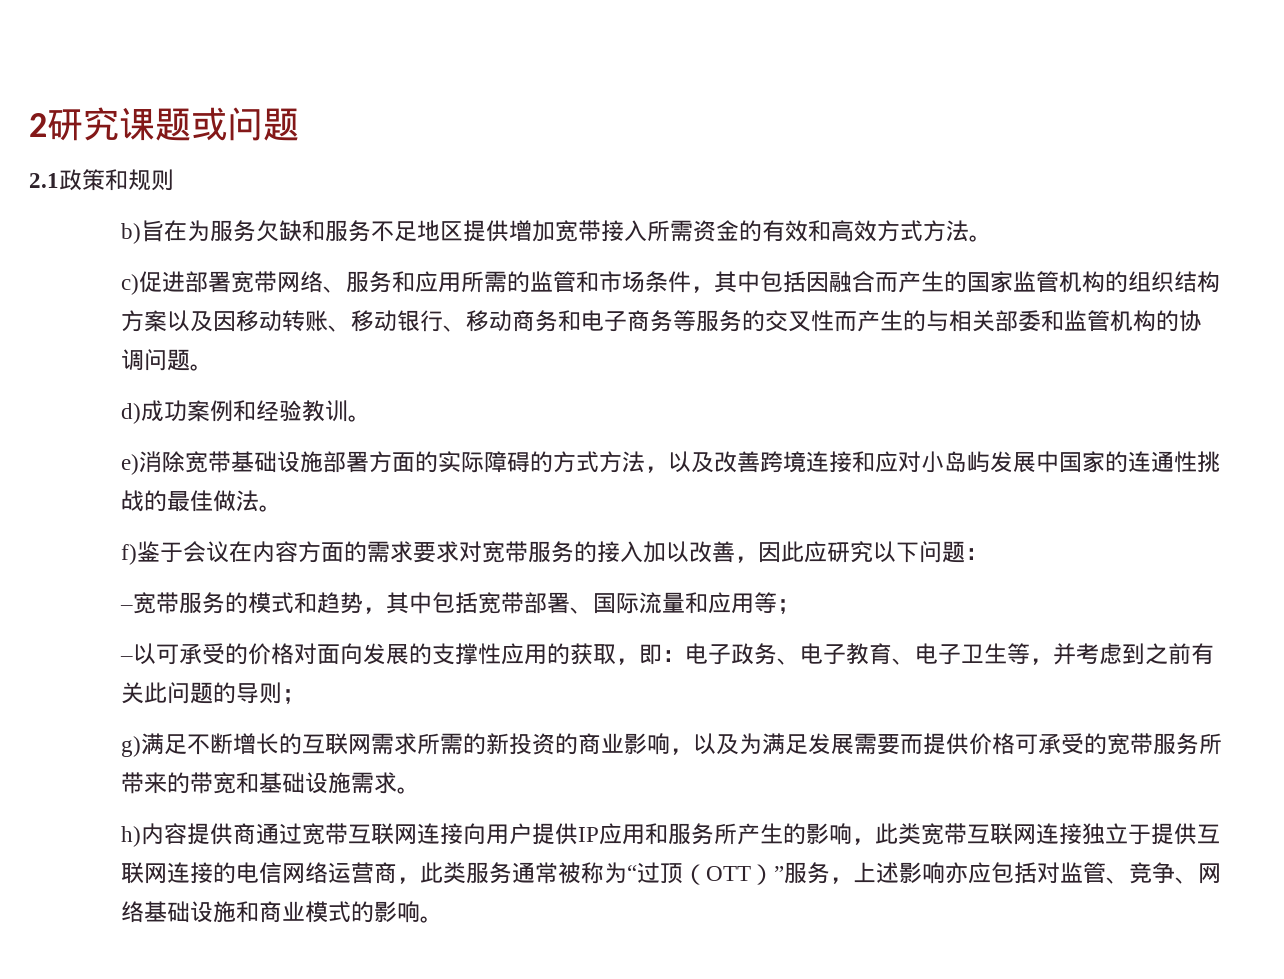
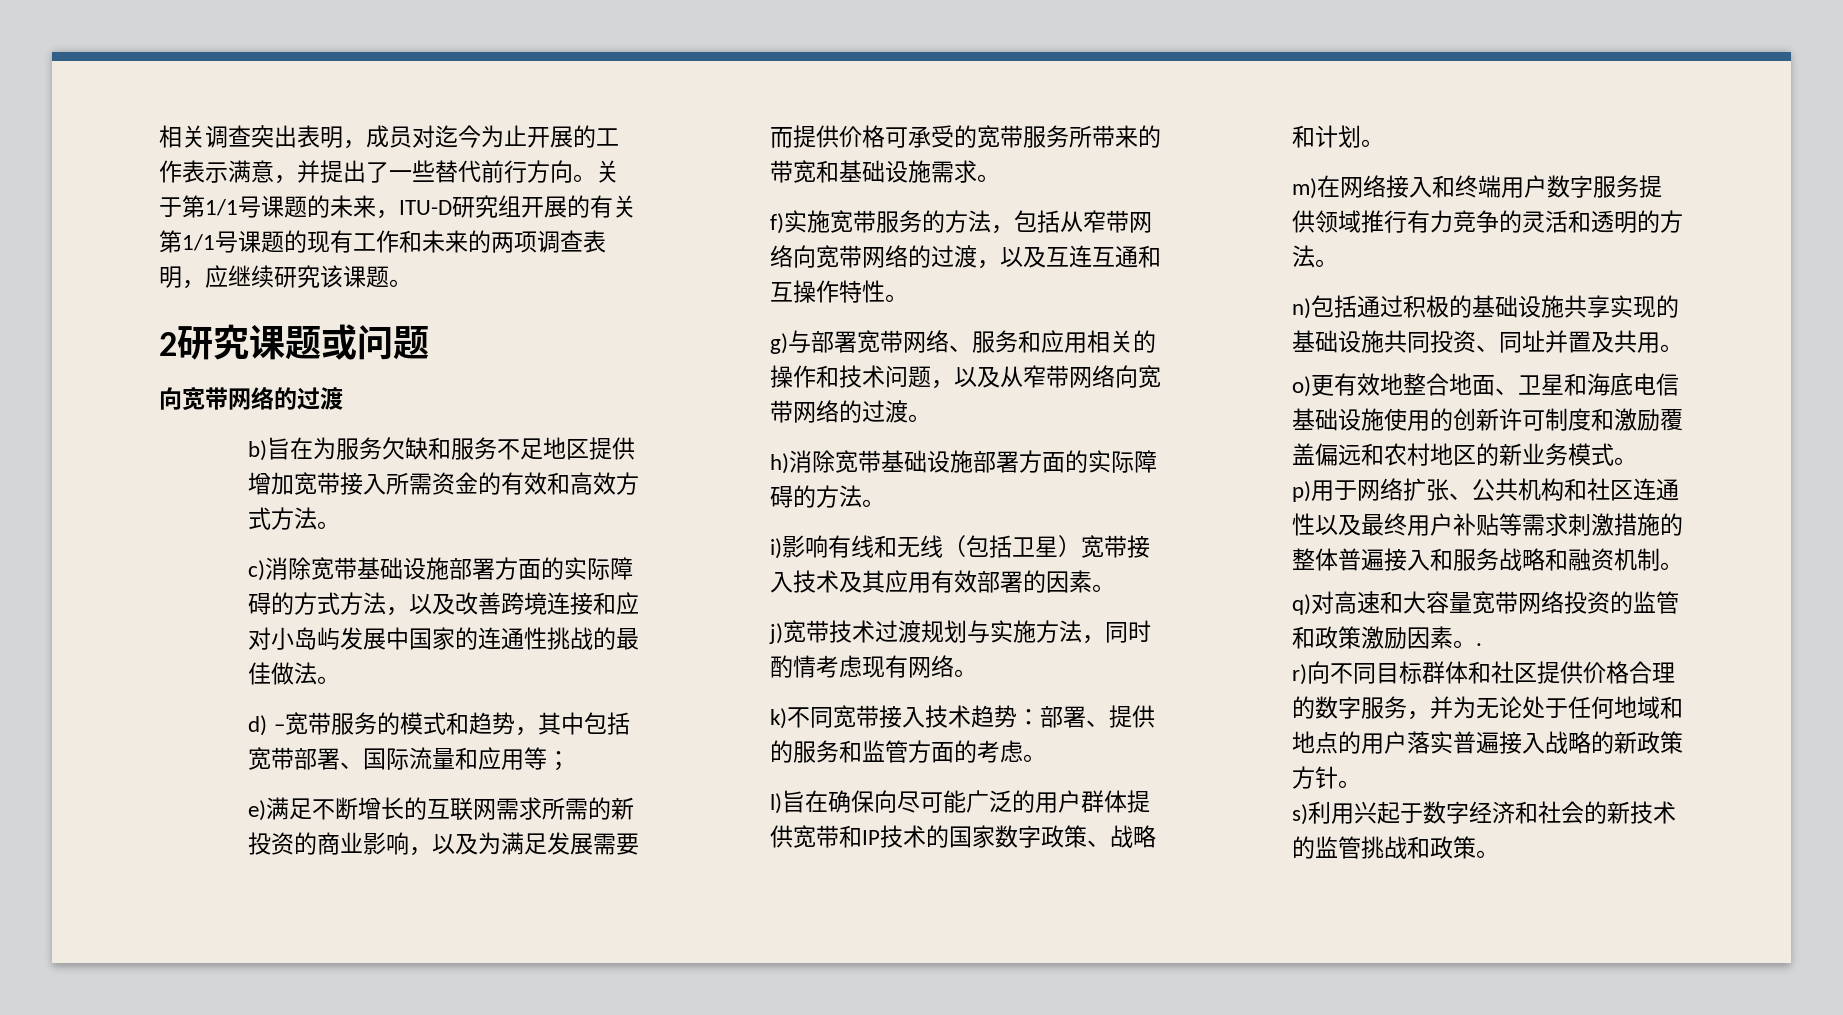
(29, 125) none -> [159,125,619,149] [159,160,619,184] [159,195,636,219] [159,230,606,253] [159,265,412,289] 相关调查突出表明，成员对迄今为止开展的工作表示满意，并提出了一些替代前行方向。关于第1/1号课题的未来，ITU-D研究组开展的有关第1/1号课题的现有工作和未来的两项调查表明，应继续研究该课题。 //
[29,169,174,191] 2.1政策和规则 -> [159,386,343,410] 向宽带网络的过渡
[138,271,1220,293] [120,310,1202,332] [120,349,213,371] [120,400,371,424] [120,454,139,475] 促进部署宽带网络、服务和应用所需的监管和市场条件，其中包括因融合而产生的国家监管机构的组织结构方案以及因移动转账、移动银行、移动商务和电子商务等服务的交叉性而产生的与相关部委和监管机构的协调问题。 // d)成功案例和经验教训。 // e) -> (266, 570) none
[120,541,988,565] f)鉴于会议在内容方面的需求要求对宽带服务的接入加以改善，因此应研究以下问题： // -> [248,715,268,736] d)
[119,643,1214,665] [120,682,305,704] [120,736,141,757] –以可承受的价格对面向发展的支撑性应用的获取，即：电子政务、电子教育、电子卫生等，并考虑到之前有关此问题的导则； // g) -> [248,800,267,821] e)
[120,823,1220,847] [120,862,1221,885] [120,901,420,923] h)内容提供商通过宽带互联网连接向用户提供IP应用和服务所产生的影响，此类宽带互联网连接独立于提供互联网连接的电信网络运营商，此类服务通常被称为“过顶（OTT）”服务，上述影响亦应包括对监管、竞争、网络基础设施和商业模式的影响 -> [770,210,1153,234] [770,245,1162,269] [770,280,909,303] [770,330,1157,354] [770,365,1162,389] [770,400,932,423] [770,450,1158,474] [770,485,886,508] [770,535,1151,559] [770,570,1116,593] [769,620,1152,644] [770,655,978,678] [770,705,1156,729] [770,740,1047,763] [770,790,1151,814] [770,825,1157,848] [1292,125,1385,148] [1292,175,1663,199] [1292,210,1684,233] [1292,245,1339,268] [1292,295,1680,319] [1292,330,1684,353] [1292,373,1680,397] [1292,408,1684,431] [1292,443,1638,466] [1292,478,1680,502] [1292,513,1684,536] [1292,548,1684,571] [1292,591,1680,615] [1292,626,1483,649] [1292,661,1676,685] [1292,696,1684,720] [1292,731,1684,754] [1292,766,1362,789] [1292,801,1677,825] [1292,836,1477,859] f)实施宽带服务的方法，包括从窄带网络向宽带网络的过渡，以及互连互通和互操作特性。 // g)与部署宽带网络、服务和应用相关的操作和技术问题，以及从窄带网络向宽带网络的过渡。 // h)消除宽带基础设施部署方面的实际障碍的方法。 // i)影响有线和无线（包括卫星）宽带接入技术及其应用有效部署的因素。 // j)宽带技术过渡规划与实施方法，同时酌情考虑现有网络。 // k)不同宽带接入技术趋势：部署、提供的服务和监管方面的考虑。 // l)旨在确保向尽可能广泛的用户群体提供宽带和IP技术的国家数字政策、战略和计划。 // m)在网络接入和终端用户数字服务提供领域推行有力竞争的灵活和透明的方法。 // n)包括通过积极的基础设施共享实现的基础设施共同投资、同址并置及共用。 // o)更有效地整合地面、卫星和海底电信基础设施使用的创新许可制度和激励覆盖偏远和农村地区的新业务模式。 // p)用于网络扩张、公共机构和社区连通性以及最终用户补贴等需求刺激措施的整体普遍接入和服务战略和融资机制。 // q)对高速和大容量宽带网络投资的监管和政策激励因素。. // r)向不同目标群体和社区提供价格合理的数字服务，并为无论处于任何地域和地点的用户落实普遍接入战略的新政策方针。 // s)利用兴起于数字经济和社会的新技术的监管挑战和政策

